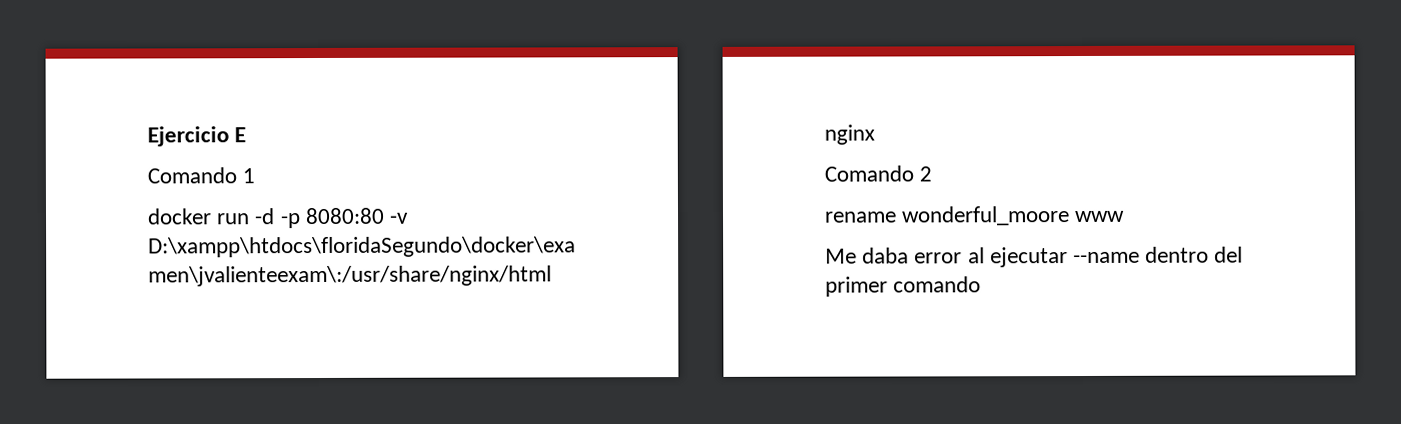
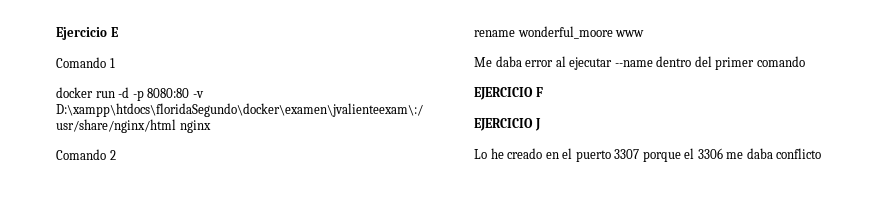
(982, 284) none -> [474,87,543,100] [474,118,541,131] [474,148,822,162] // EJERCICIO F // EJERCICIO J // Lo he creado en el puerto 3307 porque el 3306 me daba conflicto

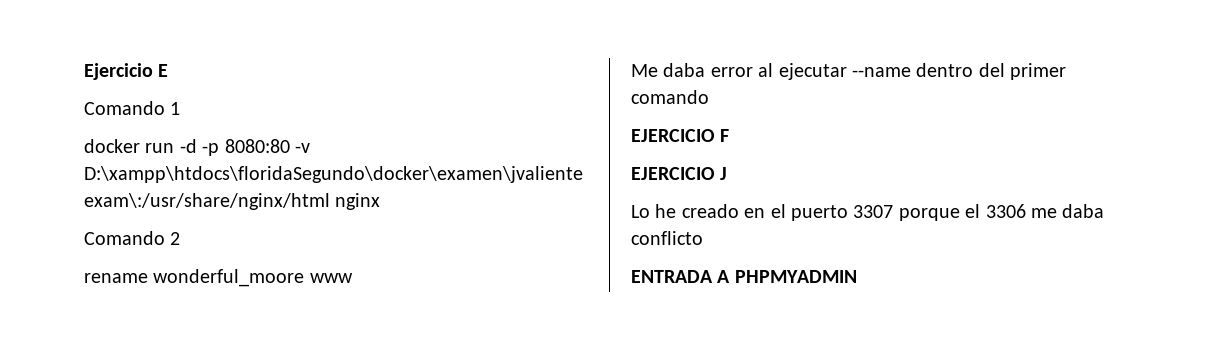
(822, 153) none -> [631,270,857,283] // ENTRADA A PHPMYADMIN

